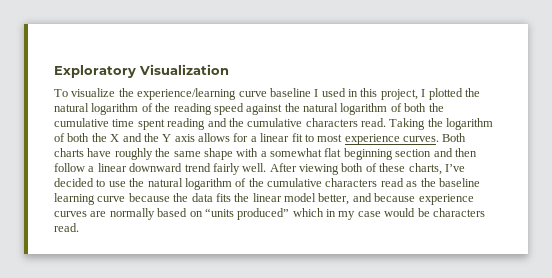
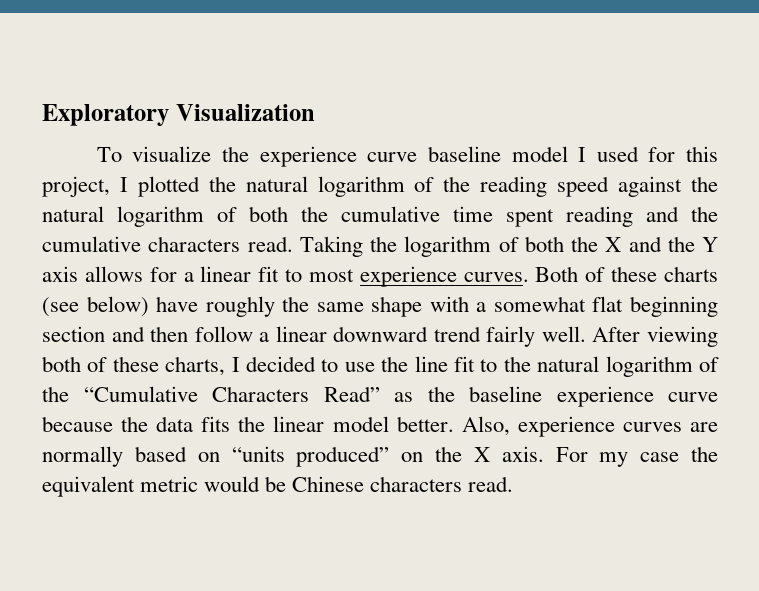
[137,88,237,100] experience/learning -> [259,146,357,167] experience
(311, 92) none -> [511,146,568,162] model
[348,89,358,97] in -> [648,147,676,162] for
[54,148,84,157] charts -> [585,266,718,282] [42,296,149,317] of these charts (see below)
[444,164,465,172] I’ve -> [231,357,240,372] I
[147,178,404,190] natural logarithm of the cumulative characters read -> [414,356,719,377] [42,386,380,402] line fit to the natural logarithm of the “Cumulative Characters Read”
[54,193,95,205] learning -> [556,386,654,407] experience
[318,193,416,205] better, and because -> [396,416,510,436] better. Also,
[292,208,381,220] which in my case -> [401,446,719,467] [42,476,199,497] on the X axis. For my case the equivalent metric
(430, 212) none -> [292,476,365,492] Chinese

